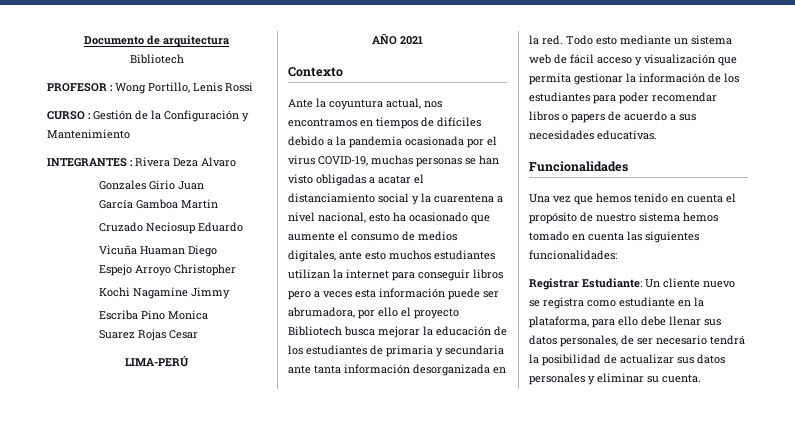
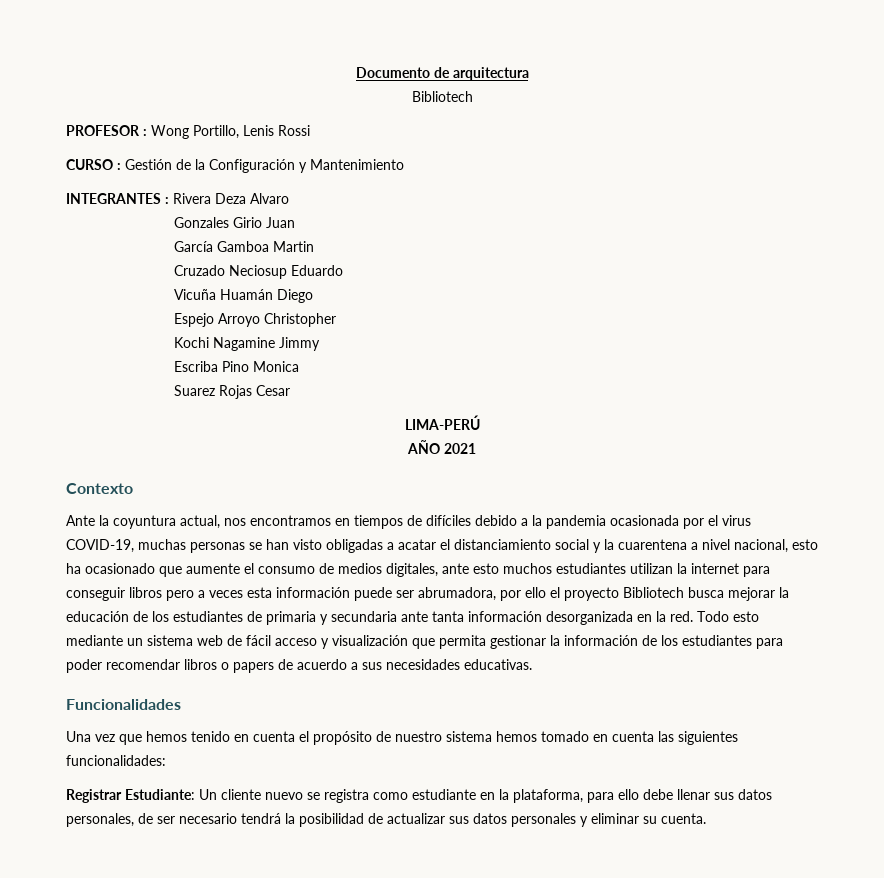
[140,246,186,255] Huaman -> [220,289,274,300] Huamán

